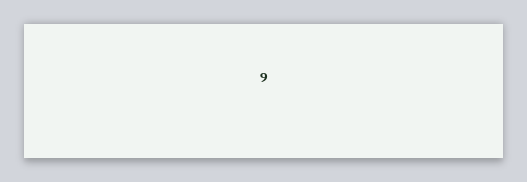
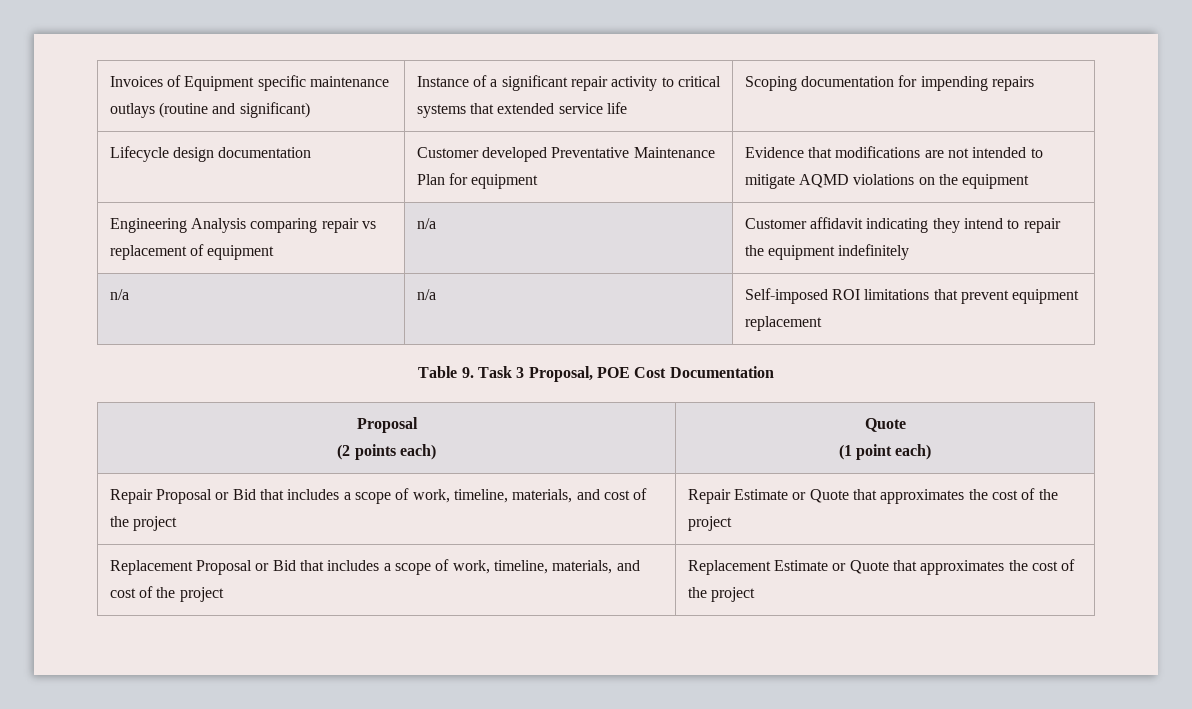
[260,73,268,83] 9 -> [109,75,390,91] [109,102,310,118] [416,75,721,91] [416,102,628,118] [744,75,1035,91] [109,146,312,162] [416,147,715,162] [416,173,539,189] [744,146,1043,158] [744,174,1030,189] [109,218,377,233] [109,244,275,260] [416,218,436,229] [744,217,1061,233] [744,244,910,260] [109,289,129,300] [416,289,436,300] [744,288,1080,304] [744,316,822,331] [418,366,774,382] [356,417,418,433] [337,444,436,460] [864,418,906,432] [838,444,932,460] [109,488,648,504] [109,516,178,531] [687,488,1058,504] [687,516,732,531] [109,559,640,575] [109,586,224,602] [687,559,1076,575] [687,587,756,602] Invoices of Equipment specific maintenance outlays (routine and significant) | Instance of a significant repair activity to critical systems that extended service life | Scoping documentation for impending repairs // Lifecycle design documentation | Customer developed Preventative Maintenance Plan for equipment | Evidence that modifications are not intended to mitigate AQMD violations on the equipment // Engineering Analysis comparing repair vs replacement of equipment | n/a | Customer affidavit indicating they intend to repair the equipment indefinitely // n/a | n/a | Self-imposed ROI limitations that prevent equipment replacement // Table 9. Task 3 Proposal, POE Cost Documentation // Proposal // (2 points each) | Quote // (1 point each) // Repair Proposal or Bid that includes a scope of work, timeline, materials, and cost of the project | Repair Estimate or Quote that approximates the cost of the project // Replacement Proposal or Bid that includes a scope of work, timeline, materials, and cost of the project | Replacement Estimate or Quote that approximates the cost of the project

